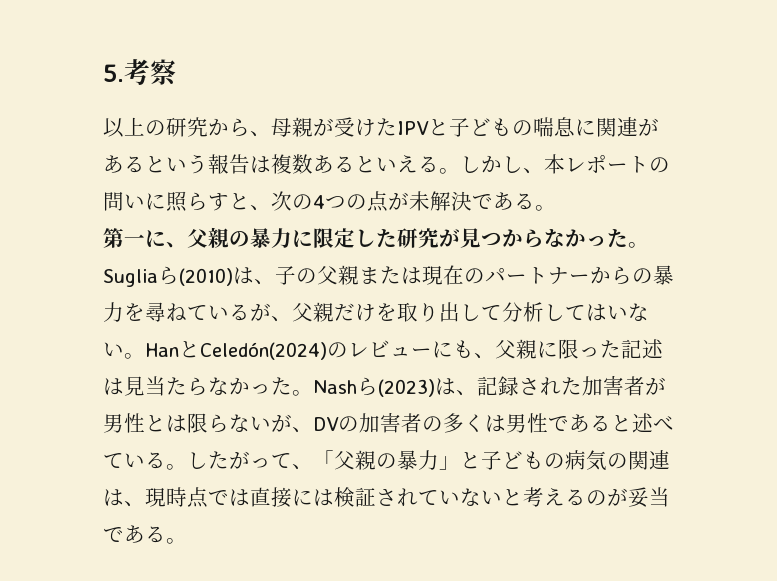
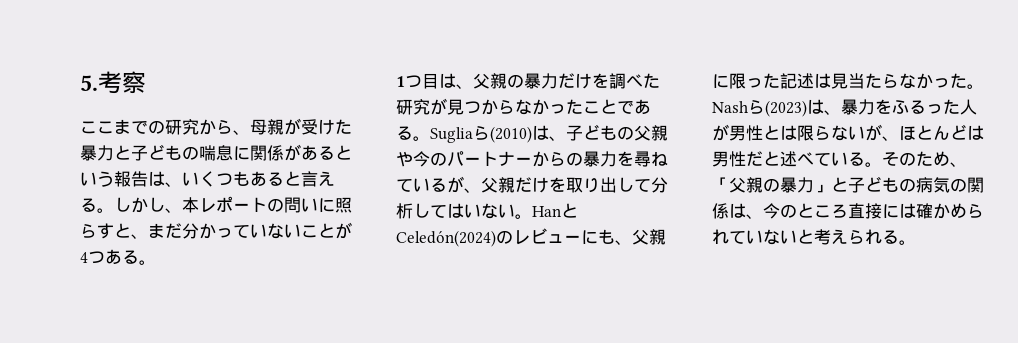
[103,117,145,138] 以上 -> [80,119,148,134] ここまで
[397,121,429,135] IPV -> [80,145,114,161] 暴力
[617,117,638,137] 連 -> [267,145,284,161] 係
[271,154,397,174] 複数あるとい -> [165,171,318,187] 、いくつもあると言
[271,191,493,212] 次の4つの点が未解決で -> [148,222,352,239] [80,251,105,264] まだ分かっていないことが4つ
[103,228,166,248] 第一に -> [396,73,456,89] 1つ目は
[292,228,376,248] に限定し -> [558,73,643,89] だけを調べ
(628, 238) none -> [583,99,651,115] [396,126,413,140] ことである
[296,265,464,285] の父親または現在 -> [583,124,668,141] [396,151,430,167] どもの父親や今
[477,376,645,396] 記録された加害者 -> [841,99,977,115] 暴力をふるった人
[313,413,611,433] DVの加害者の多くは男性である -> [899,124,984,141] [712,151,763,167] ほとんどは男性だ
[187,451,292,469] したがって -> [882,151,950,166] そのため
[649,450,670,470] [103,487,397,508] 連は、現時点では直接には検証さ -> [712,203,984,219] 係は、今のところ直接には確かめら
[565,487,670,508] [103,525,145,543] るのが妥当であ -> [848,229,882,244] られ

